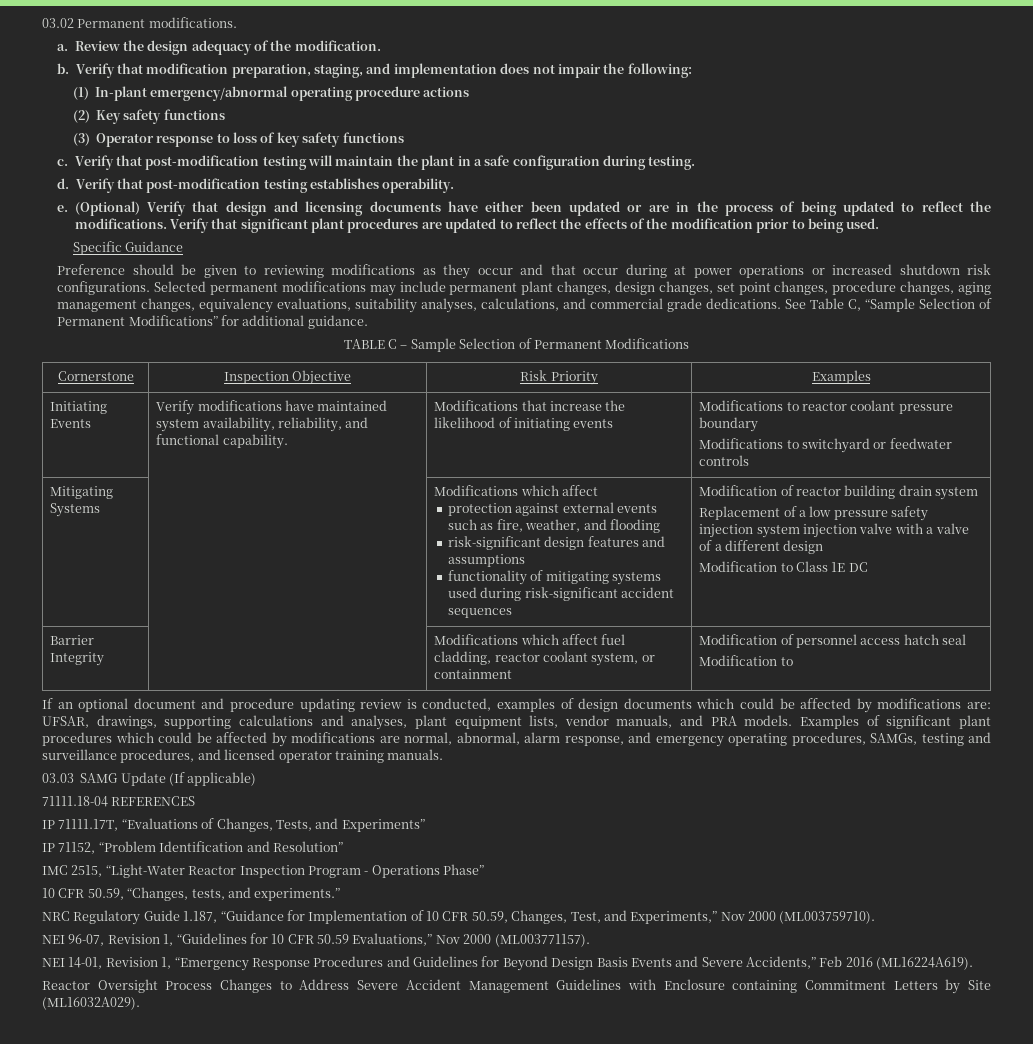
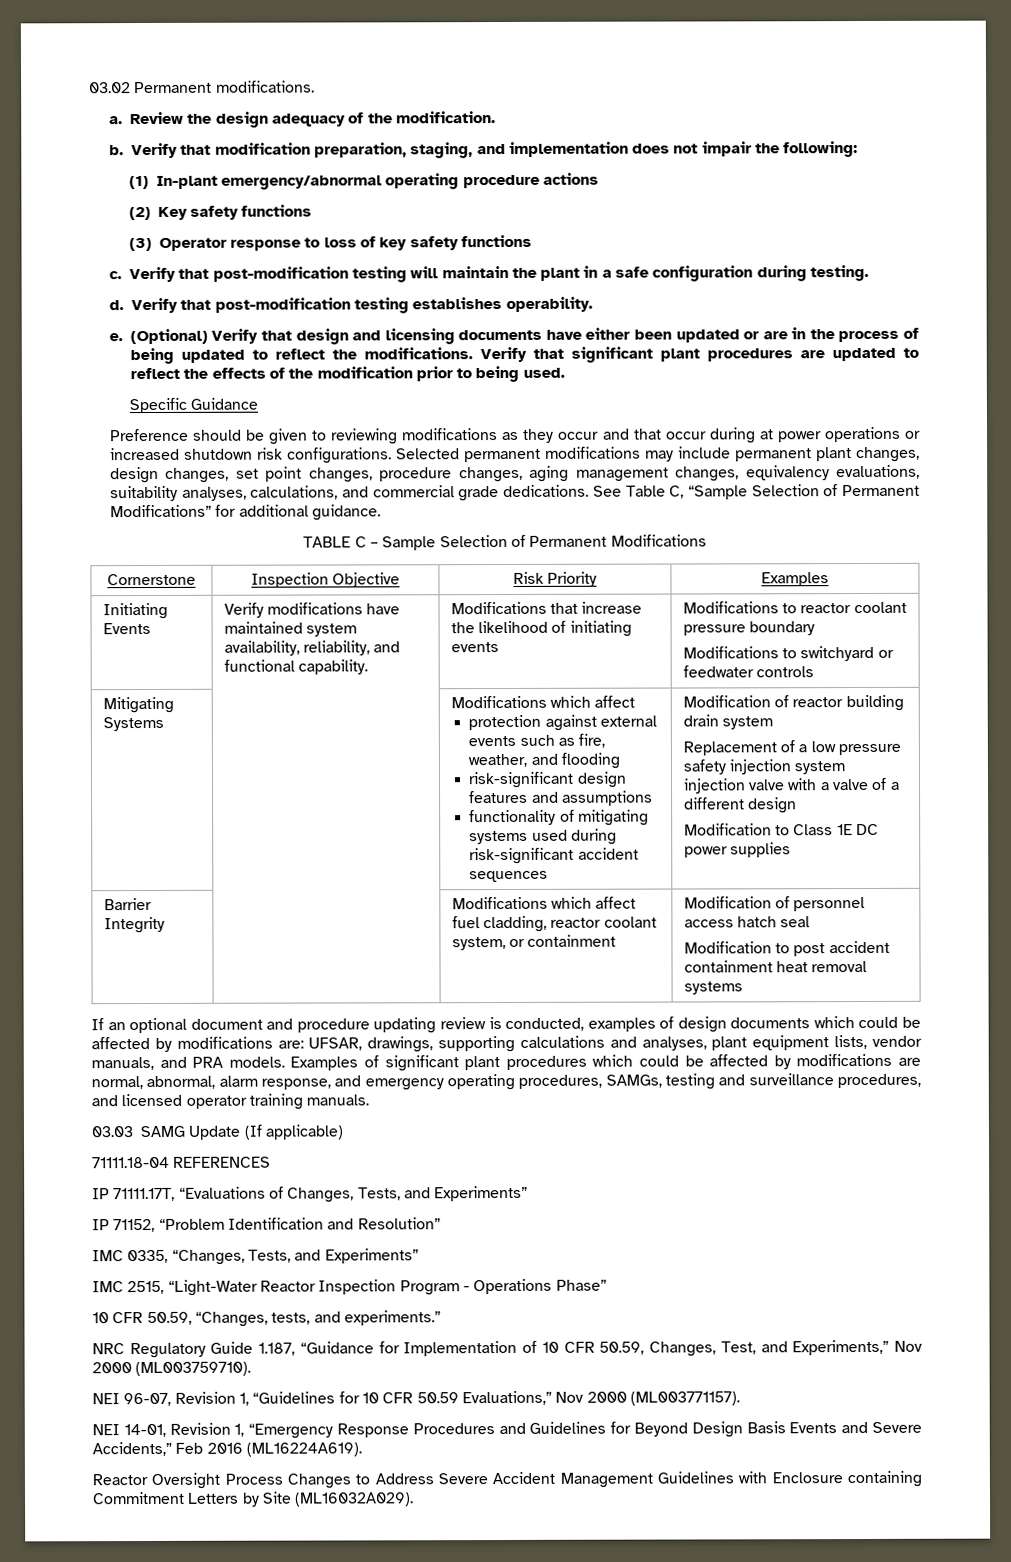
(868, 567) none -> [683,842,791,858] power supplies
(793, 661) none -> [793,940,890,957] [683,960,868,973] [683,981,743,995] post accident containment heat removal systems
(343, 846) none -> [92,1248,419,1265] // IMC 0335, “Changes, Tests, and Experiments”

